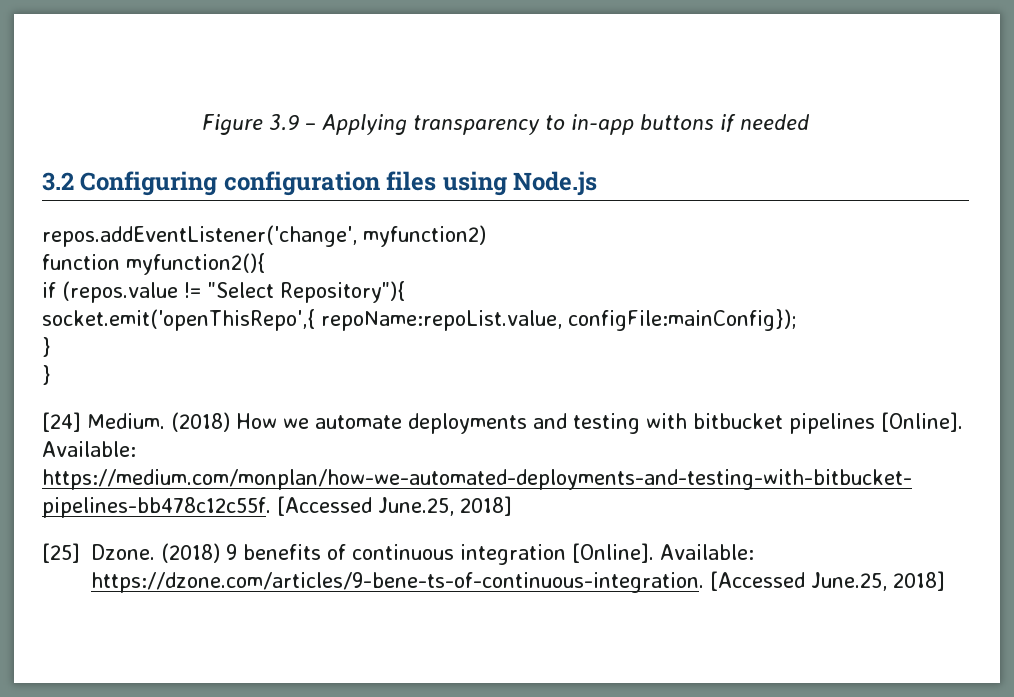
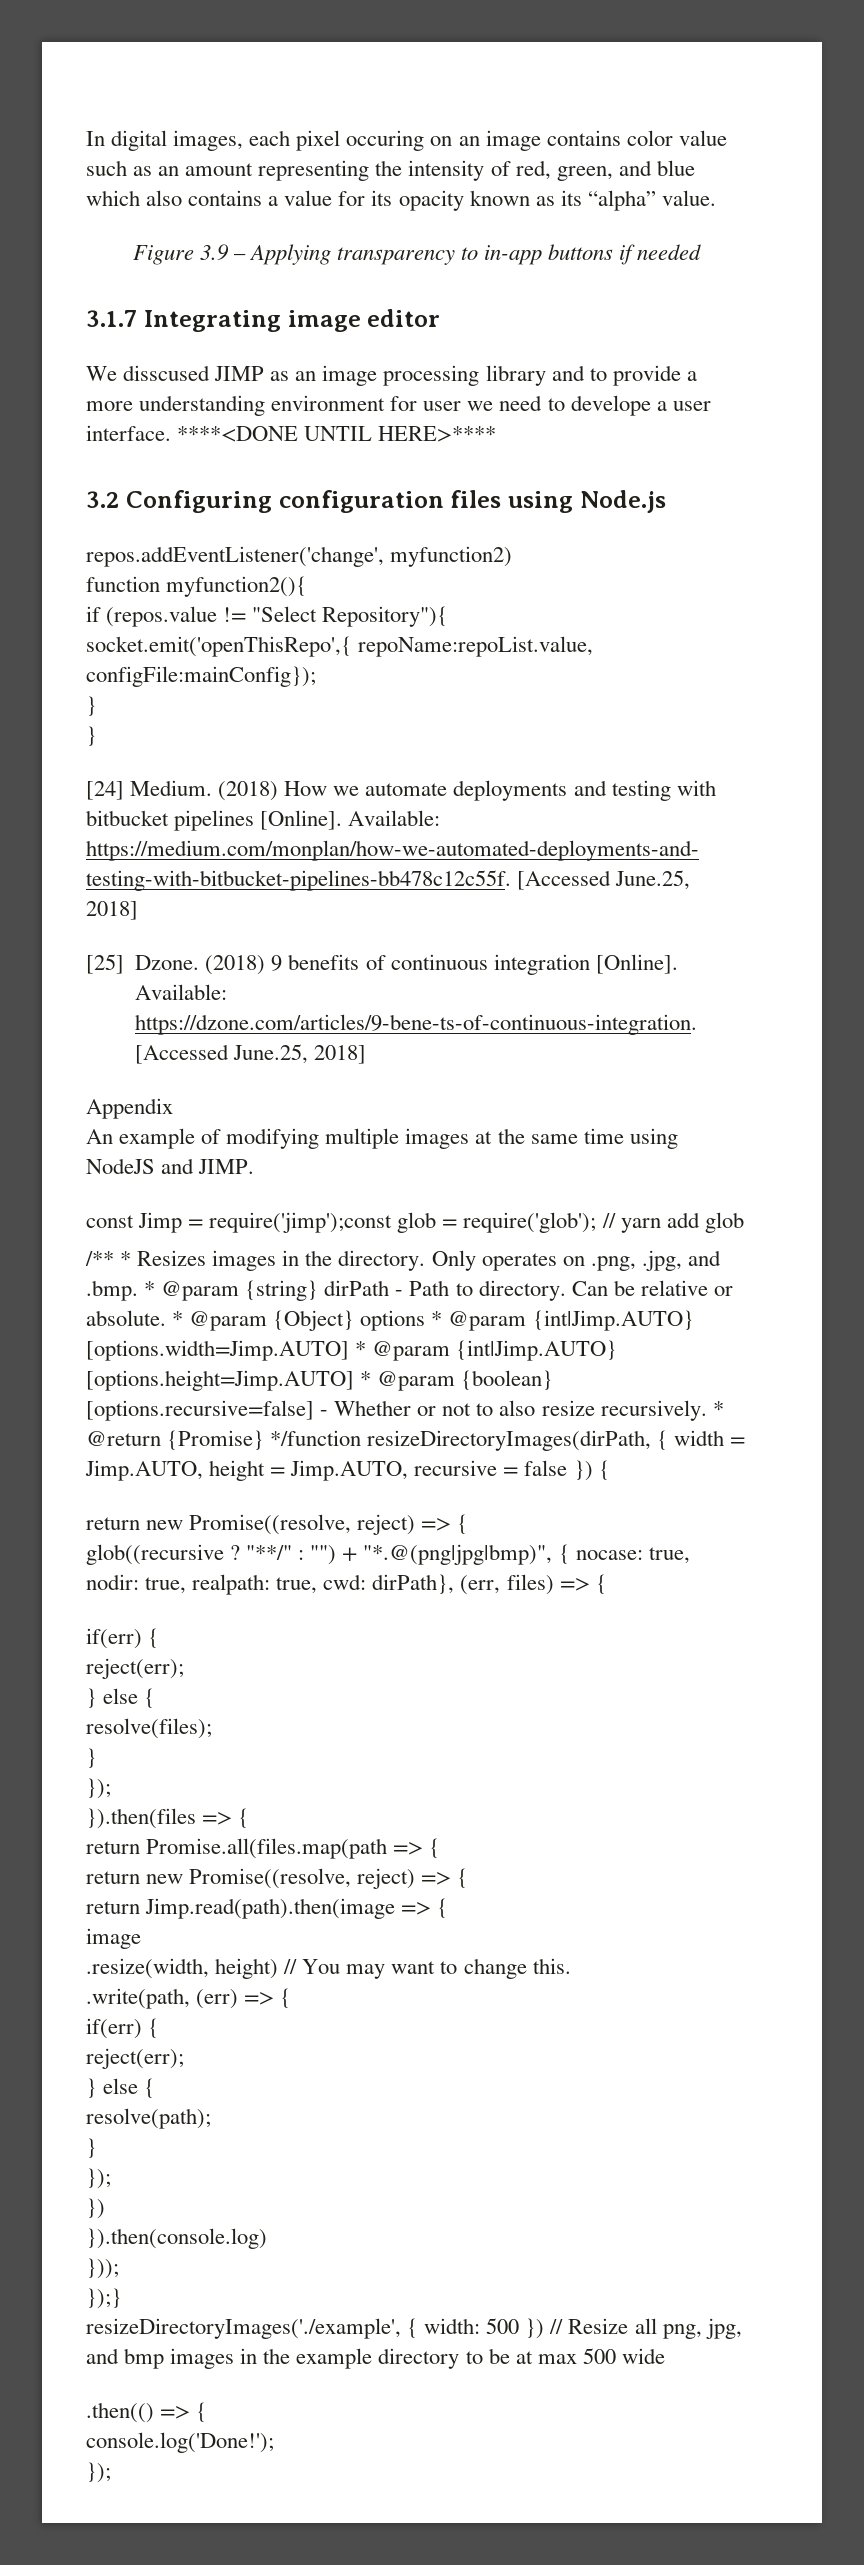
(202, 124) none -> [86,130,727,151] [86,160,695,181] [86,190,716,211] In digital images, each pixel occuring on an image contains color value such as an amount representing the intensity of red, green, and blue which also contains a value for its opacity known as its “alpha” value. //
(809, 122) none -> [86,309,441,332] [86,365,697,386] [86,395,711,416] [86,425,497,442] // 3.1.7 Integrating image editor // We disscused JIMP as an image processing library and to provide a more understanding environment for user we need to develope a user interface. ****<DONE UNTIL HERE>****
(945, 581) none -> [86,1098,173,1119] [86,1128,678,1149] [86,1158,255,1174] [86,1212,744,1233] [85,1250,721,1271] [86,1280,733,1301] [86,1310,694,1331] [86,1340,618,1361] [86,1370,554,1391] [86,1400,724,1421] [86,1430,746,1451] [85,1460,610,1481] [86,1514,469,1535] [86,1544,690,1565] [86,1574,607,1595] [86,1628,160,1649] [86,1658,184,1679] [86,1688,156,1708] [86,1718,212,1739] [86,1748,97,1768] [86,1778,111,1799] [86,1808,250,1829] [86,1838,441,1859] [86,1868,469,1889] [86,1898,449,1919] [86,1928,141,1949] [86,1958,571,1979] [86,1988,292,2009] [86,2018,160,2039] [86,2048,184,2069] [86,2078,156,2098] [86,2108,211,2129] [86,2138,97,2158] [86,2168,111,2189] [86,2198,105,2219] [86,2228,267,2249] [86,2258,119,2279] [86,2288,122,2309] [86,2318,742,2339] [86,2348,665,2369] [86,2402,208,2423] [86,2432,274,2453] [86,2462,111,2483] // Appendix // An example of modifying multiple images at the same time using NodeJS and JIMP. // const Jimp = require('jimp');const glob = require('glob'); // yarn add glob // /** * Resizes images in the directory. Only operates on .png, .jpg, and .bmp. * @param {string} dirPath - Path to directory. Can be relative or absolute. * @param {Object} options * @param {int|Jimp.AUTO} [options.width=Jimp.AUTO] * @param {int|Jimp.AUTO} [options.height=Jimp.AUTO] * @param {boolean} [options.recursive=false] - Whether or not to also resize recursively. * @return {Promise} */function resizeDirectoryImages(dirPath, { width = Jimp.AUTO, height = Jimp.AUTO, recursive = false }) { // return new Promise((resolve, reject) => { // glob((recursive ? "**/" : "") + "*.@(png|jpg|bmp)", { nocase: true, nodir: true, realpath: true, cwd: dirPath}, (err, files) => { // if(err) { // reject(err); // } else { // resolve(files); // } // }); // }).then(files => { // return Promise.all(files.map(path => { // return new Promise((resolve, reject) => { // return Jimp.read(path).then(image => { // image // .resize(width, height) // You may want to change this. // .write(path, (err) => { // if(err) { // reject(err); // } else { // resolve(path); // } // }); // }) // }).then(console.log) // })); // });} // resizeDirectoryImages('./example', { width: 500 }) // Resize all png, jpg, and bmp images in the example directory to be at max 500 wide // .then(() => { // console.log('Done!'); // });

